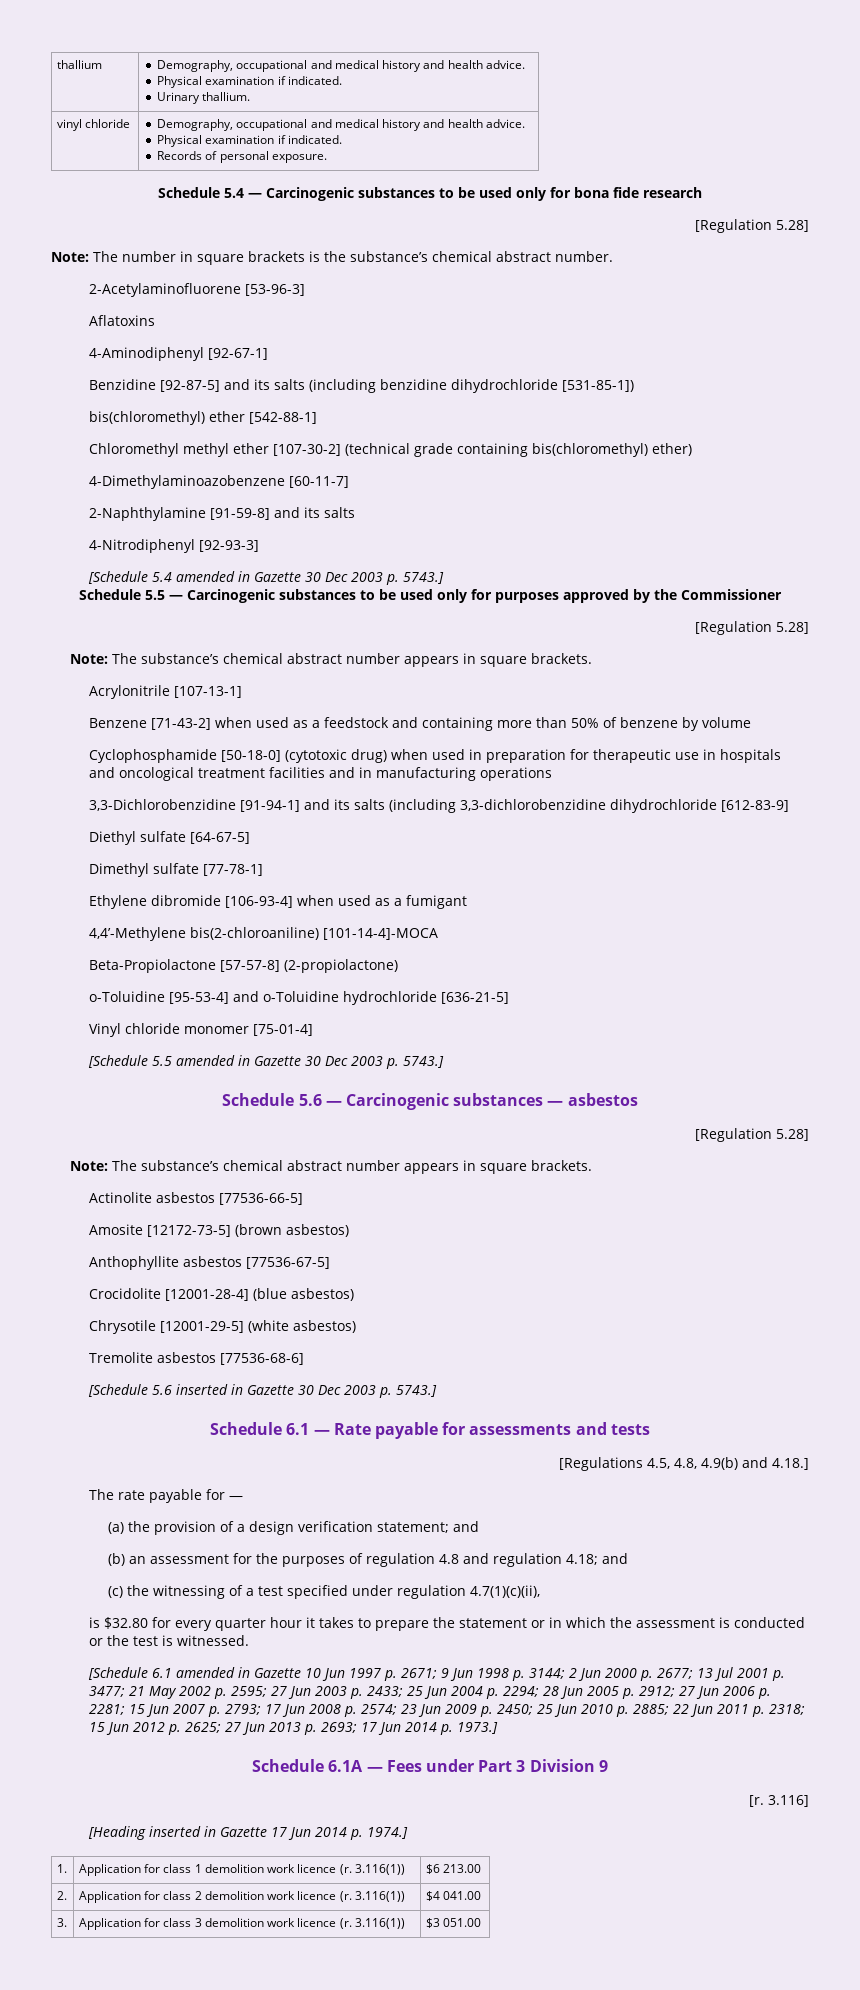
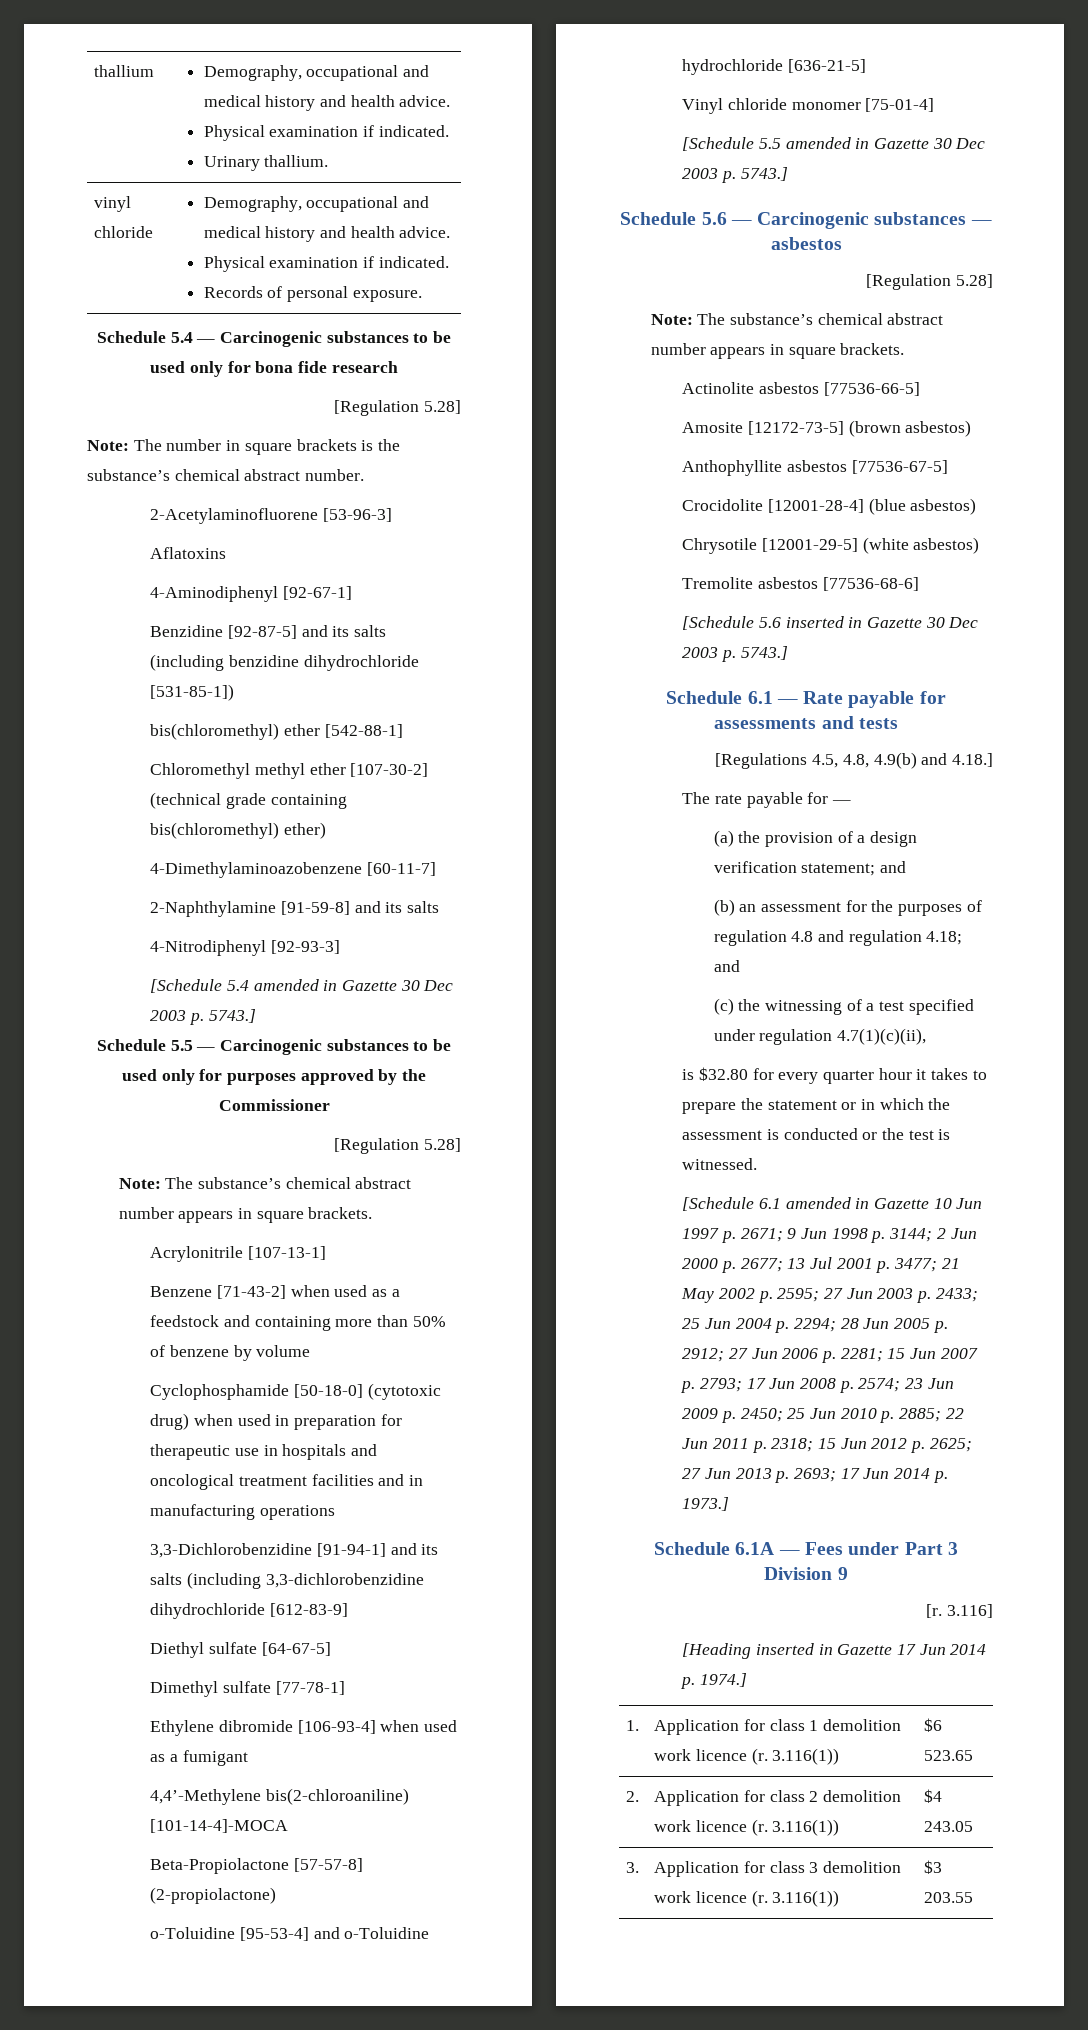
[443,1864,482,1873] 213.00 -> [924,1750,974,1761] 523.65
[443,1891,482,1900] 041.00 -> [924,1821,974,1832] 243.05
[443,1918,482,1927] 051.00 -> [924,1892,974,1903] 203.55

